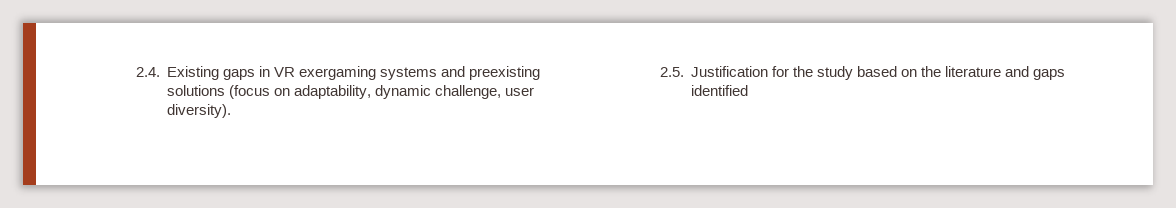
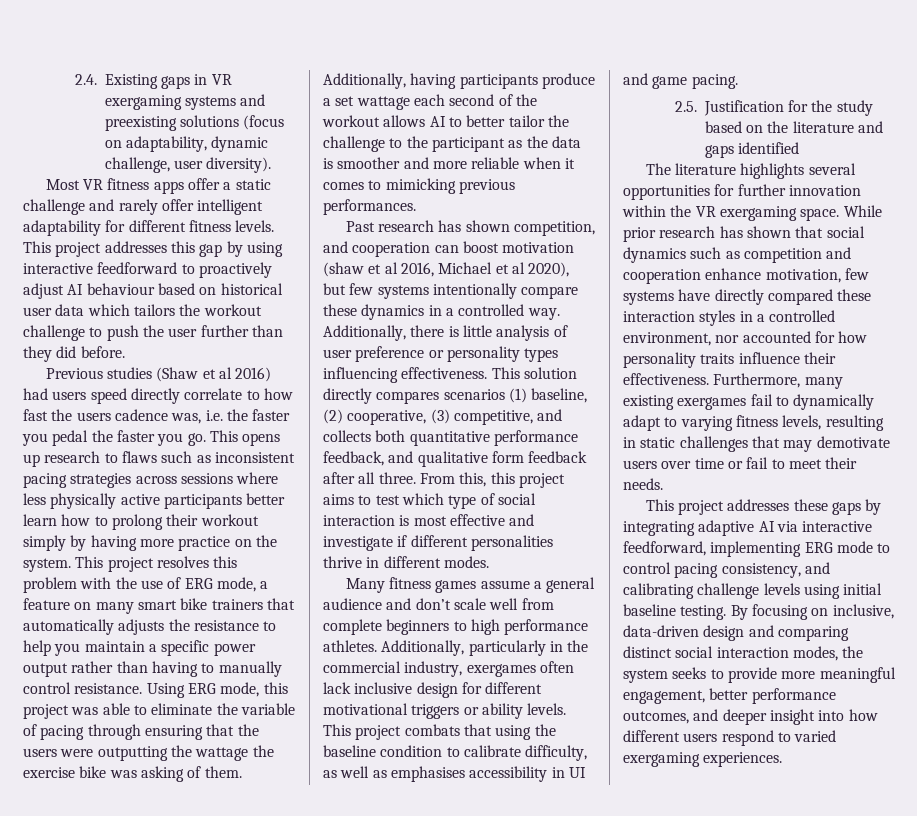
(232, 111) none -> [45,178,271,194] [23,199,264,215] [23,220,275,236] [23,241,283,257] [23,262,272,278] [23,283,283,299] [23,304,262,316] [23,325,283,341] [23,346,125,362] [45,367,272,382] [23,388,293,404] [23,409,291,424] [22,430,281,446] [23,451,295,467] [23,472,279,488] [23,493,286,509] [23,514,259,530] [23,535,277,551] [23,556,238,572] [23,577,269,593] [23,598,295,614] [23,619,277,635] [23,640,256,656] [23,661,282,677] [23,682,288,698] [23,703,295,719] [23,724,259,740] [23,745,274,761] [23,766,242,782] [323,73,595,89] [323,94,537,110] [322,115,569,127] [323,136,581,152] [323,157,575,169] [323,178,515,194] [323,199,416,215] [345,220,595,236] [323,241,575,257] [323,262,570,277] [323,283,579,299] [323,304,560,320] [323,325,568,341] [323,346,559,362] [323,367,577,383] [323,388,588,404] [323,409,563,425] [323,430,578,446] [323,451,588,467] [323,472,565,488] [323,493,536,509] [323,514,535,526] [323,535,553,551] [323,556,489,568] [345,577,596,593] [323,598,554,610] [323,619,589,635] [323,640,589,656] [323,661,574,677] [323,682,543,698] [323,703,567,719] [323,724,556,740] [323,745,588,761] [323,766,586,782] [623,73,738,89] // Most VR fitness apps offer a static challenge and rarely offer intelligent adaptability for different fitness levels. This project addresses this gap by using interactive feedforward to proactively adjust AI behaviour based on historical user data which tailors the workout challenge to push the user further than they did before. // Previous studies (Shaw et al 2016) had users speed directly correlate to how fast the users cadence was, i.e. the faster you pedal the faster you go. This opens up research to flaws such as inconsistent pacing strategies across sessions where less physically active participants better learn how to prolong their workout simply by having more practice on the system. This project resolves this problem with the use of ERG mode, a feature on many smart bike trainers that automatically adjusts the resistance to help you maintain a specific power output rather than having to manually control resistance. Using ERG mode, this project was able to eliminate the variable of pacing through ensuring that the users were outputting the wattage the exercise bike was asking of them. Additionally, having participants produce a set wattage each second of the workout allows AI to better tailor the challenge to the participant as the data is smoother and more reliable when it comes to mimicking previous performances. // Past research has shown competition, and cooperation can boost motivation (shaw et al 2016, Michael et al 2020), but few systems intentionally compare these dynamics in a controlled way. Additionally, there is little analysis of user preference or personality types influencing effectiveness. This solution directly compares scenarios (1) baseline, (2) cooperative, (3) competitive, and collects both quantitative performance feedback, and qualitative form feedback after all three. From this, this project aims to test which type of social interaction is most effective and investigate if different personalities thrive in different modes. // Many fitness games assume a general audience and don’t scale well from complete beginners to high performance athletes. Additionally, particularly in the commercial industry, exergames often lack inclusive design for different motivational triggers or ability levels. This project combats that using the baseline condition to calibrate difficulty, as well as emphasises accessibility in UI and game pacing.
(749, 90) none -> [645,163,856,179] [623,184,861,200] [622,205,882,221] [623,226,865,242] [623,247,852,263] [623,268,869,284] [623,289,872,305] [623,310,836,326] [623,331,868,346] [623,352,836,368] [623,373,843,389] [623,394,875,410] [623,415,884,431] [623,436,890,452] [623,457,858,469] [623,478,663,490] [645,499,882,515] [623,520,873,536] [623,541,891,557] [623,562,830,578] [623,583,883,599] [623,604,894,620] [623,625,849,641] [623,646,864,661] [623,667,896,683] [623,688,836,704] [623,709,878,725] [623,730,837,746] [623,752,783,767] // The literature highlights several opportunities for further innovation within the VR exergaming space. While prior research has shown that social dynamics such as competition and cooperation enhance motivation, few systems have directly compared these interaction styles in a controlled environment, nor accounted for how personality traits influence their effectiveness. Furthermore, many existing exergames fail to dynamically adapt to varying fitness levels, resulting in static challenges that may demotivate users over time or fail to meet their needs. // This project addresses these gaps by integrating adaptive AI via interactive feedforward, implementing ERG mode to control pacing consistency, and calibrating challenge levels using initial baseline testing. By focusing on inclusive, data-driven design and comparing distinct social interaction modes, the system seeks to provide more meaningful engagement, better performance outcomes, and deeper insight into how different users respond to varied exergaming experiences.

